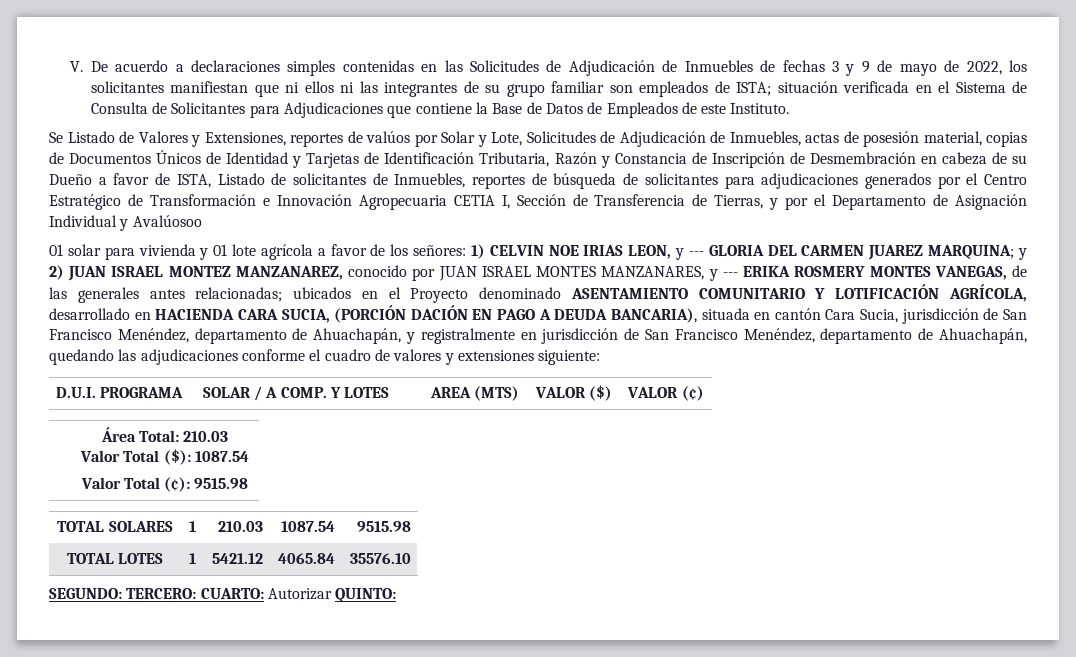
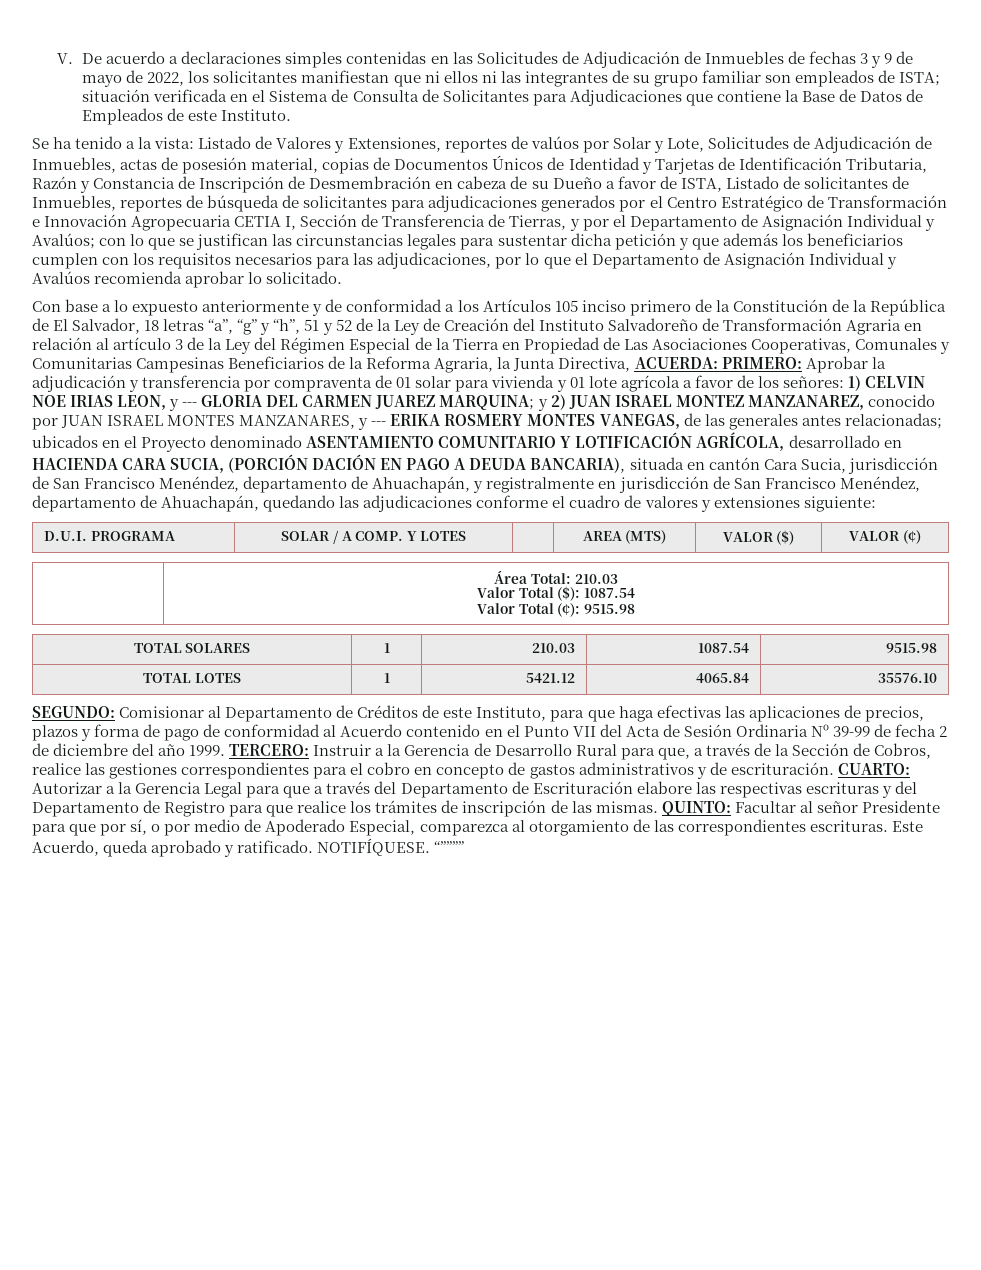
(63, 137) none -> [53,136,195,149] ha tenido a la vista:
[132,215,202,227] Avalúosoo // -> [32,233,903,250] [32,252,897,269] [32,271,343,288] [32,299,946,316] [32,318,923,335] [32,337,950,354] [32,356,886,373] [32,375,393,392] Avalúos; con lo que se justifican las circunstancias legales para sustentar dicha petición y que además los beneficiarios cumplen con los requisitos necesarios para las adjudicaciones, por lo que el Departamento de Asignación Individual y Avalúos recomienda aprobar lo solicitado. // Con base a lo expuesto anteriormente y de conformidad a los Artículos 105 inciso primero de la Constitución de la República de El Salvador, 18 letras “a”, “g” y “h”, 51 y 52 de la Ley de Creación del Instituto Salvadoreño de Transformación Agraria en relación al artículo 3 de la Ley del Régimen Especial de la Tierra en Propiedad de Las Asociaciones Cooperativas, Comunales y Comunitarias Campesinas Beneficiarios de la Reforma Agraria, la Junta Directiva, ACUERDA: PRIMERO: Aprobar la adjudicación y transferencia por compraventa de
[126,588,397,602] TERCERO: CUARTO: Autorizar QUINTO: -> [119,705,924,722] [32,724,948,741] [32,743,932,760] [32,762,910,779] [32,781,917,798] [32,800,940,817] [32,819,923,836] [32,838,465,857] Comisionar al Departamento de Créditos de este Instituto, para que haga efectivas las aplicaciones de precios, plazos y forma de pago de conformidad al Acuerdo contenido en el Punto VII del Acta de Sesión Ordinaria Nº 39-99 de fecha 2 de diciembre del año 1999. TERCERO: Instruir a la Gerencia de Desarrollo Rural para que, a través de la Sección de Cobros, realice las gestiones correspondientes para el cobro en concepto de gastos administrativos y de escrituración. CUARTO: Autorizar a la Gerencia Legal para que a través del Departamento de Escrituración elabore las respectivas escrituras y del Departamento de Registro para que realice los trámites de inscripción de las mismas. QUINTO: Facultar al señor Presidente para que por sí, o por medio de Apoderado Especial, comparezca al otorgamiento de las correspondientes escrituras. Este Acuerdo, queda aprobado y ratificado. NOTIFÍQUESE. “””””

